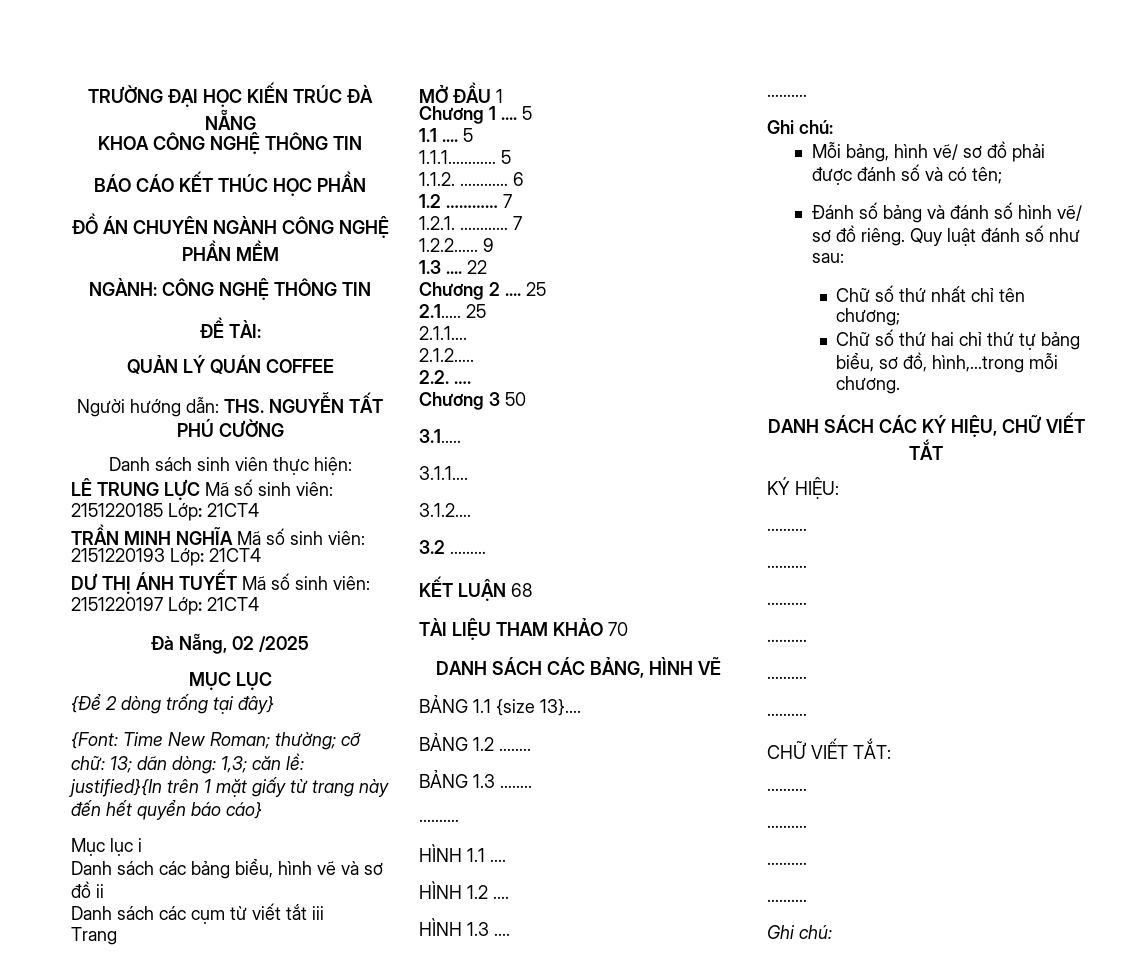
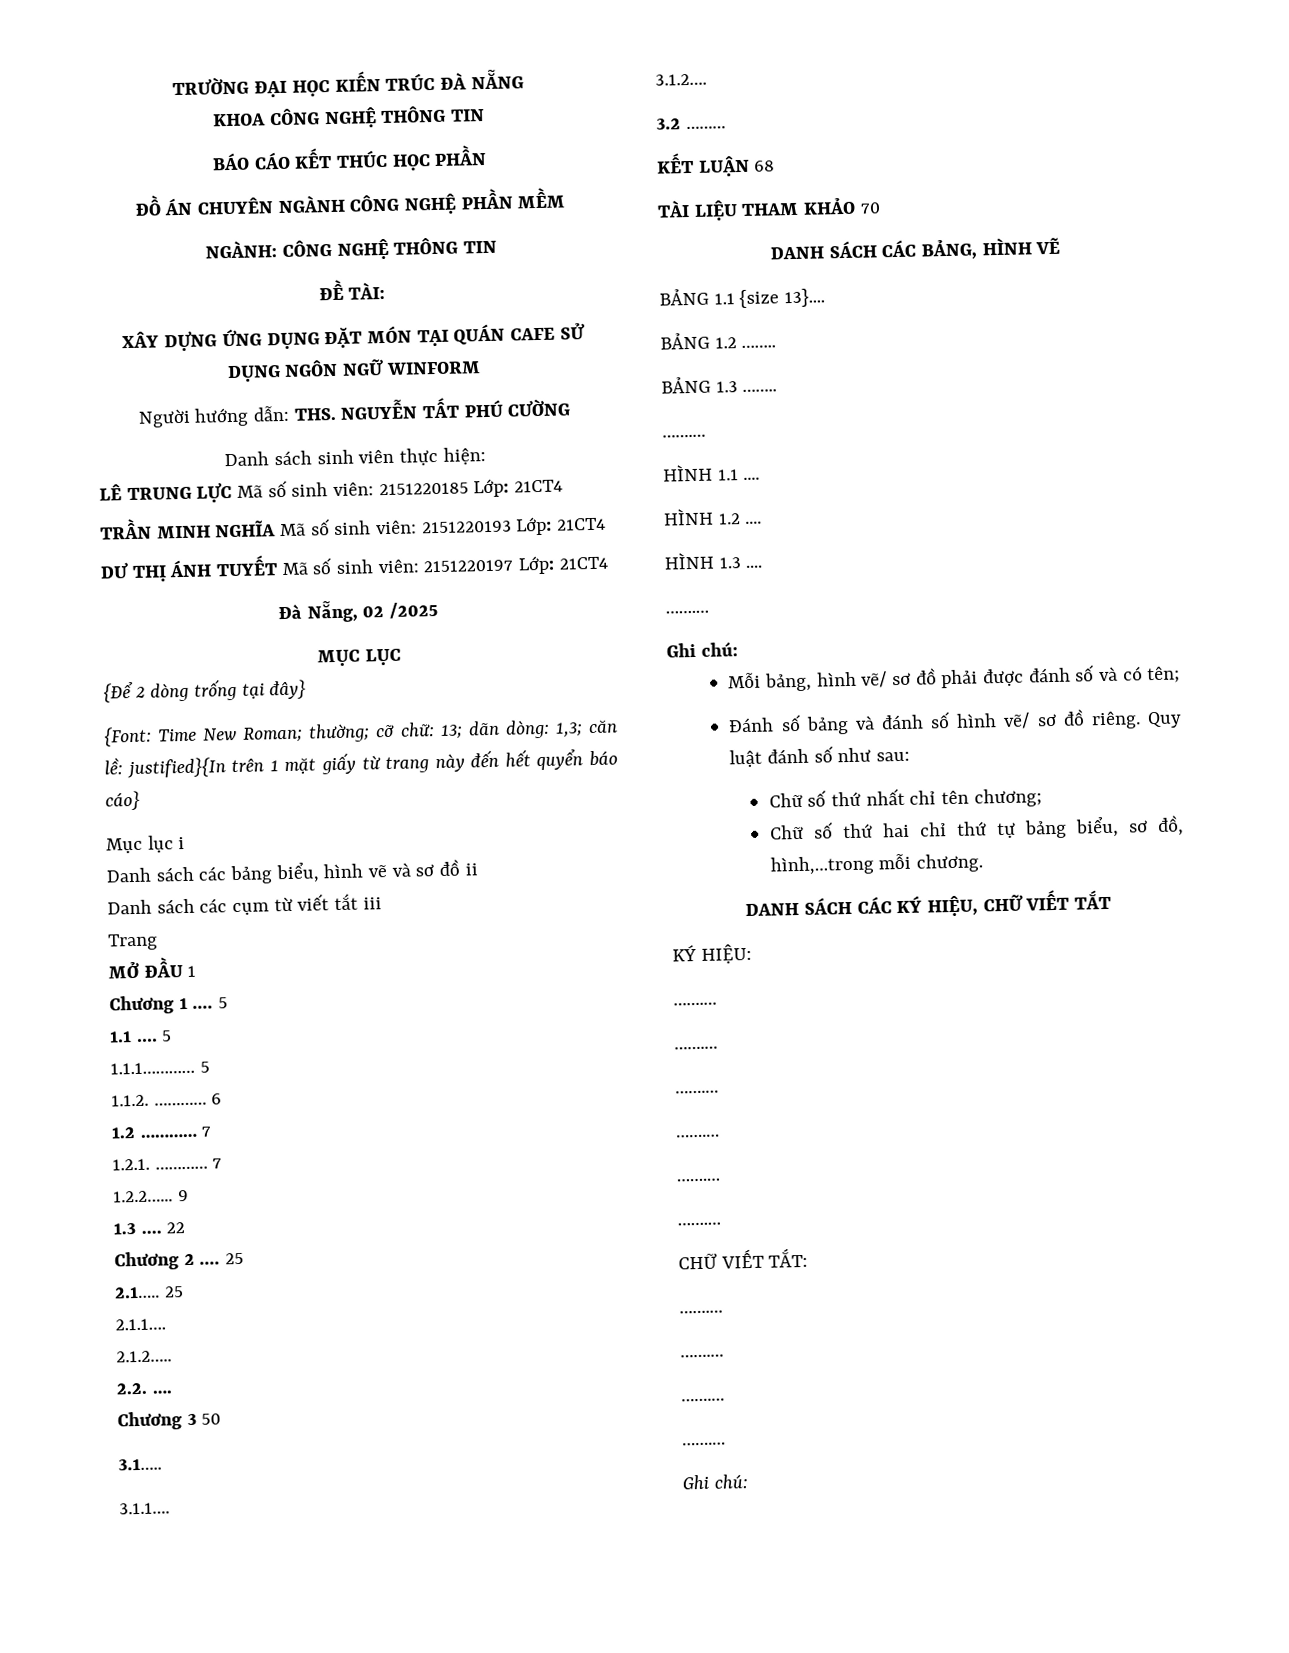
[126,355,334,374] QUẢN LÝ QUÁN COFFEE -> [121,323,585,352] [226,359,481,383] XÂY DỰNG ỨNG DỤNG ĐẶT MÓN TẠI QUÁN CAFE SỬ DỤNG NGÔN NGỮ WINFORM

